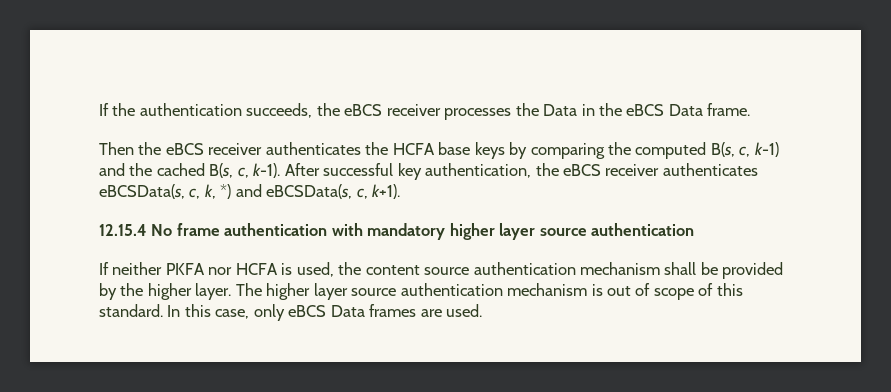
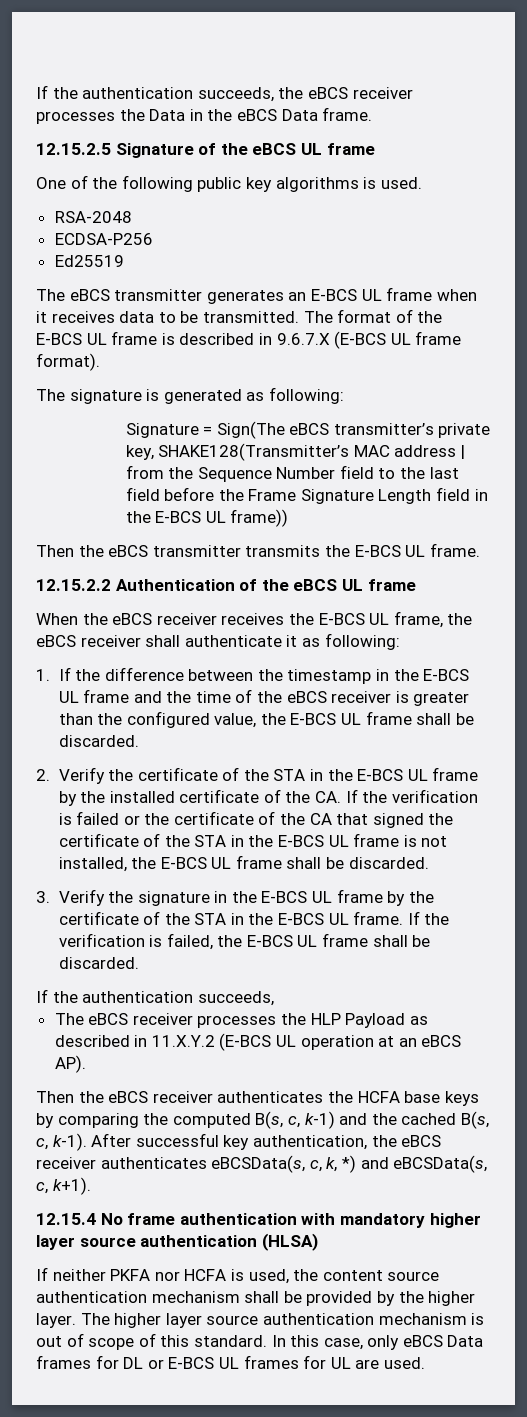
(751, 109) none -> [36,143,375,158] [36,175,422,192] [54,211,132,223] [54,233,153,245] [54,255,124,267] [36,287,477,304] [36,309,443,323] [36,331,462,349] [36,353,100,371] [36,387,344,404] [125,421,491,439] [125,443,465,461] [125,465,459,482] [125,487,488,504] [125,509,289,527] [36,543,480,557] [36,579,416,591] [36,611,473,628] [36,633,400,650] [36,667,470,684] [58,689,470,706] [58,711,474,728] [58,735,139,747] [36,767,479,784] [58,789,478,806] [58,811,454,828] [58,833,448,847] [58,855,429,872] [36,889,434,906] [58,911,450,925] [58,933,431,950] [58,957,139,969] [36,989,274,1006] [54,1013,428,1028] [54,1033,462,1051] [54,1055,86,1073] // 12.15.2.5 Signature of the eBCS UL frame // One of the following public key algorithms is used. // RSA-2048 // ECDSA-P256 // Ed25519 // The eBCS transmitter generates an E-BCS UL frame when it receives data to be transmitted. The format of the E-BCS UL frame is described in 9.6.7.X (E-BCS UL frame format). // The signature is generated as following: // Signature = Sign(The eBCS transmitter’s private key, SHAKE128(Transmitter’s MAC address | from the Sequence Number field to the last field before the Frame Signature Length field in the E-BCS UL frame)) // Then the eBCS transmitter transmits the E-BCS UL frame. // 12.15.2.2 Authentication of the eBCS UL frame // When the eBCS receiver receives the E-BCS UL frame, the eBCS receiver shall authenticate it as following: // 1. If the difference between the timestamp in the E-BCS UL frame and the time of the eBCS receiver is greater than the configured value, the E-BCS UL frame shall be discarded. // 2. Verify the certificate of the STA in the E-BCS UL frame by the installed certificate of the CA. If the verification is failed or the certificate of the CA that signed the certificate of the STA in the E-BCS UL frame is not installed, the E-BCS UL frame shall be discarded. // 3. Verify the signature in the E-BCS UL frame by the certificate of the STA in the E-BCS UL frame. If the verification is failed, the E-BCS UL frame shall be discarded. // If the authentication succeeds, // The eBCS receiver processes the HLP Payload as described in 11.X.Y.2 (E-BCS UL operation at an eBCS AP).
(695, 229) none -> [261,1233,318,1251] (HLSA)
(417, 310) none -> [95,1355,351,1369] for DL or E-BCS UL frames for UL

